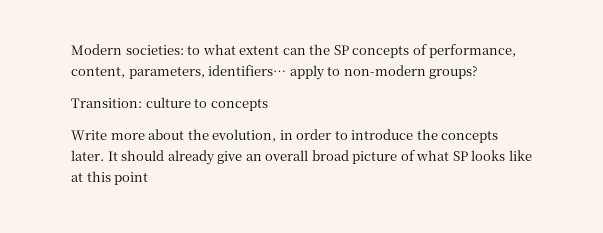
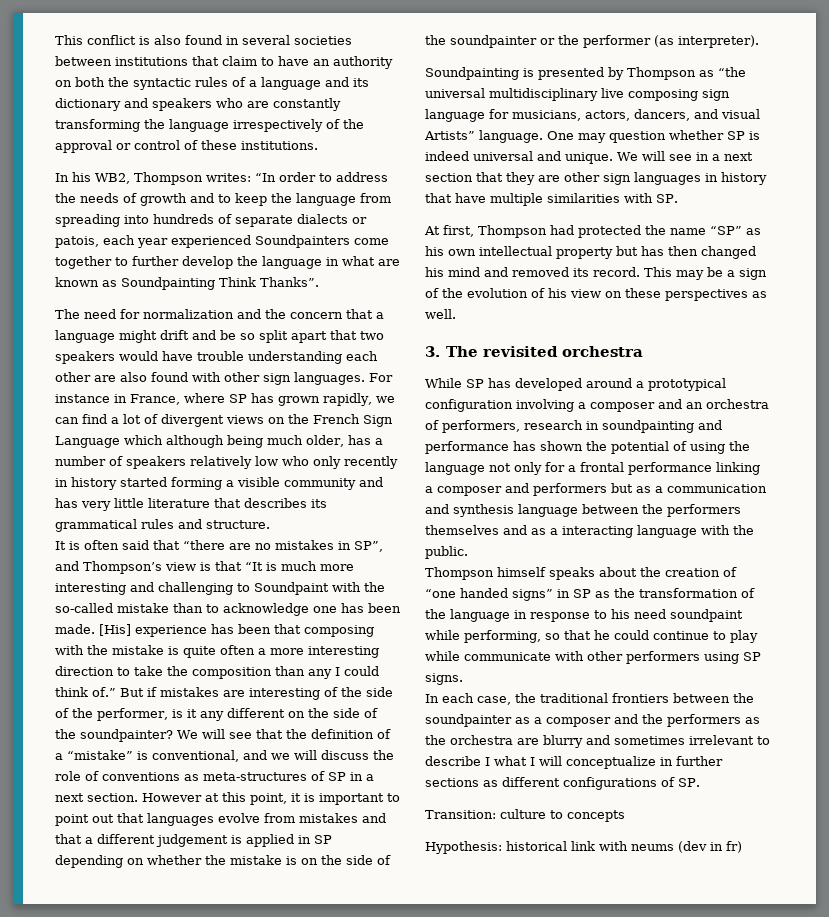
[71,44,517,58] [71,65,479,80] [71,97,268,111] [71,129,499,143] [71,150,532,165] [71,171,149,185] Modern societies: to what extent can the SP concepts of performance, content, parameters, identifiers… apply to non-modern groups? // Transition: culture to concepts // Write more about the evolution, in order to introduce the concepts later. It should already give an overall broad picture of what SP looks like at this point -> [55,35,352,45] [55,56,393,69] [55,77,369,90] [55,98,341,111] [55,119,364,132] [55,140,318,153] [55,172,388,185] [55,193,391,206] [55,214,367,227] [55,235,389,248] [55,256,400,269] [55,277,319,290] [55,309,384,319] [55,330,384,343] [55,351,378,364] [55,372,393,385] [55,393,395,406] [55,414,393,427] [55,435,383,448] [55,456,398,469] [55,477,383,490] [55,498,327,511] [55,519,270,532] [55,540,383,552] [55,561,354,574] [55,582,385,595] [55,603,401,616] [55,624,374,637] [55,645,379,658] [55,666,379,679] [55,687,393,700] [55,708,378,721] [55,729,391,742] [55,750,394,762] [55,771,374,781] [55,792,400,805] [55,813,386,826] [55,834,332,847] [55,855,391,868] [425,35,759,48] [425,67,746,80] [425,88,730,101] [425,109,760,122] [424,130,760,143] [425,151,753,164] [425,172,767,185] [425,193,678,206] [424,225,761,238] [425,246,756,259] [425,267,767,280] [425,288,767,301] [425,309,456,319] [425,346,644,357] [425,378,726,391] [425,399,769,412] [425,420,722,433] [425,441,750,454] [425,462,760,475] [425,483,767,496] [425,504,741,517] [425,525,754,538] [425,546,468,559] [425,567,737,580] [425,588,755,601] [425,609,743,622] [425,630,758,643] [425,651,761,664] [425,673,463,685] [425,693,754,705] [425,714,760,727] [425,735,770,748] [425,756,723,769] [425,777,700,790] [425,809,625,822] [425,841,742,854] This conflict is also found in several societies between institutions that claim to have an authority on both the syntactic rules of a language and its dictionary and speakers who are constantly transforming the language irrespectively of the approval or control of these institutions. // In his WB2, Thompson writes: “In order to address the needs of growth and to keep the language from spreading into hundreds of separate dialects or patois, each year experienced Soundpainters come together to further develop the language in what are known as Soundpainting Think Thanks”. // The need for normalization and the concern that a language might drift and be so split apart that two speakers would have trouble understanding each other are also found with other sign languages. For instance in France, where SP has grown rapidly, we can find a lot of divergent views on the French Sign Language which although being much older, has a number of speakers relatively low who only recently in history started forming a visible community and has very little literature that describes its grammatical rules and structure. // It is often said that “there are no mistakes in SP”, and Thompson’s view is that “It is much more interesting and challenging to Soundpaint with the so-called mistake than to acknowledge one has been made. [His] experience has been that composing with the mistake is quite often a more interesting direction to take the composition than any I could think of.” But if mistakes are interesting of the side of the performer, is it any different on the side of the soundpainter? We will see that the definition of a “mistake” is conventional, and we will discuss the role of conventions as meta-structures of SP in a next section. However at this point, it is important to point out that languages evolve from mistakes and that a different judgement is applied in SP depending on whether the mistake is on the side of the soundpainter or the performer (as interpreter). // Soundpainting is presented by Thompson as “the universal multidisciplinary live composing sign language for musicians, actors, dancers, and visual Artists” language. One may question whether SP is indeed universal and unique. We will see in a next section that they are other sign languages in history that have multiple similarities with SP. // At first, Thompson had protected the name “SP” as his own intellectual property but has then changed his mind and removed its record. This may be a sign of the evolution of his view on these perspectives as well. // 3. The revisited orchestra // While SP has developed around a prototypical configuration involving a composer and an orchestra of performers, research in soundpainting and performance has shown the potential of using the language not only for a frontal performance linking a composer and performers but as a communication and synthesis language between the performers themselves and as a interacting language with the public. // Thompson himself speaks about the creation of “one handed signs” in SP as the transformation of the language in response to his need soundpaint while performing, so that he could continue to play while communicate with other performers using SP signs. // In each case, the traditional frontiers between the soundpainter as a composer and the performers as the orchestra are blurry and sometimes irrelevant to describe I what I will conceptualize in further sections as different configurations of SP. // Transition: culture to concepts // Hypothesis: historical link with neums (dev in fr)

